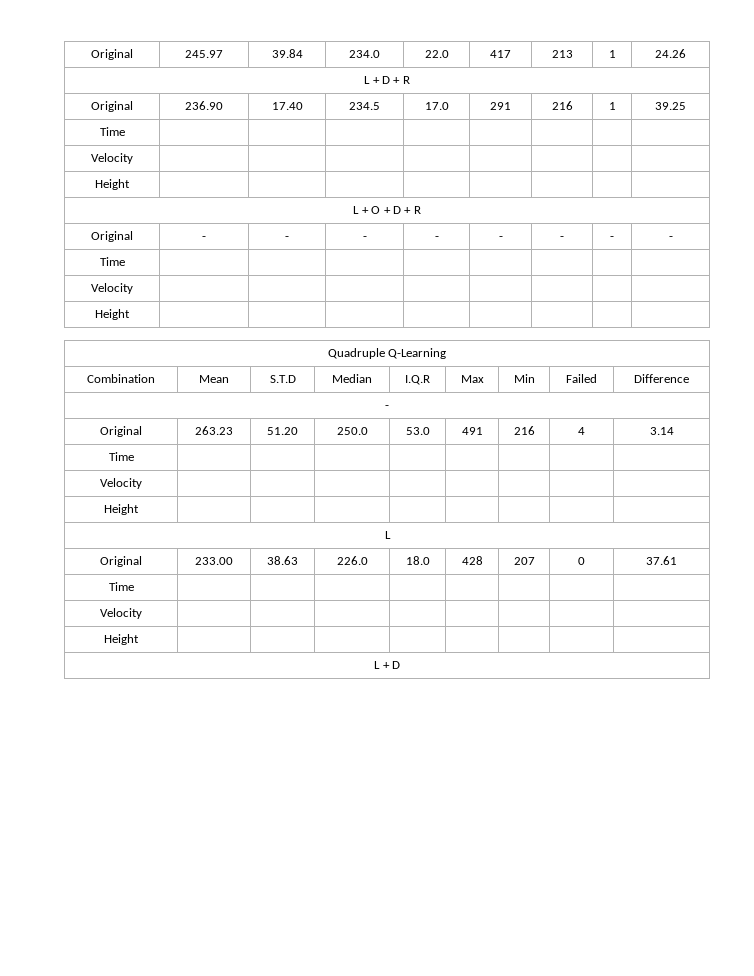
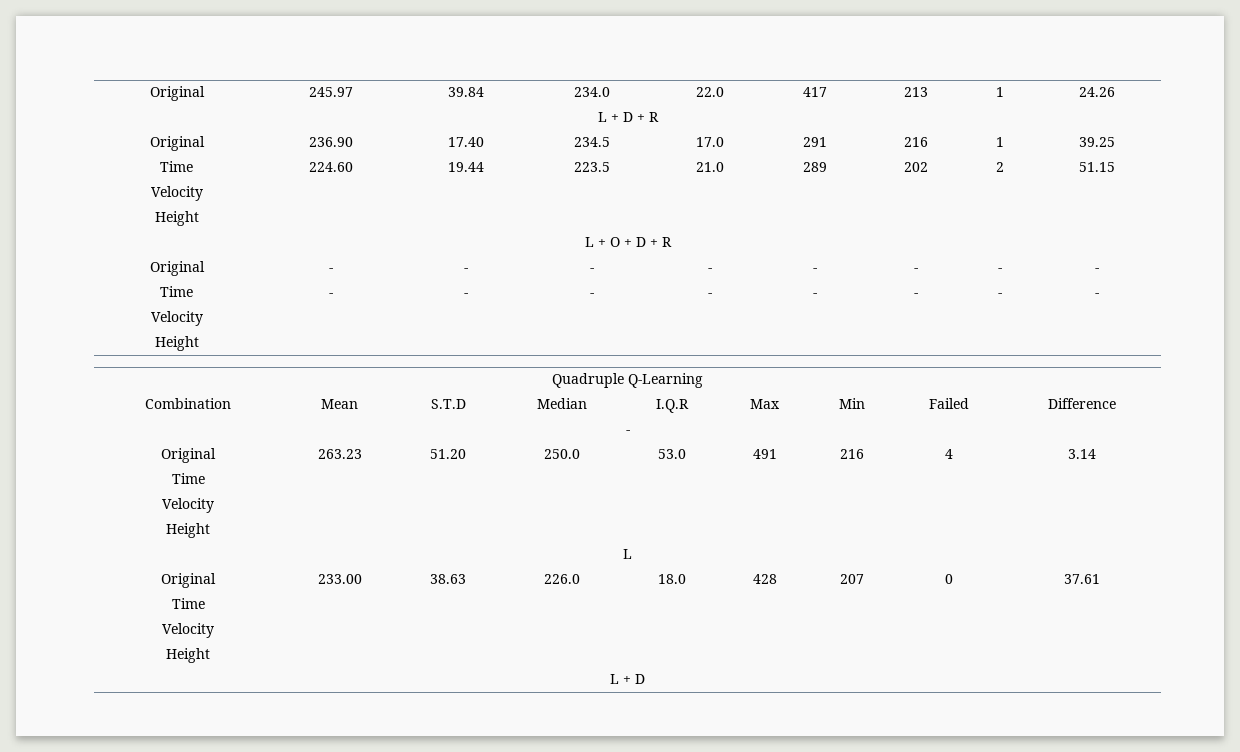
(125, 131) | | | | | | | -> [308,162,353,172] [447,162,484,172] [574,162,610,172] [696,162,724,172] [803,162,827,172] [904,162,928,172] [996,162,1004,172] [1079,162,1115,172] 224.60 | 19.44 | 223.5 | 21.0 | 289 | 202 | 2 | 51.15
(125, 261) | | | | | | | -> [328,293,333,297] [463,293,468,297] [590,293,594,297] [708,293,712,297] [813,293,817,297] [914,293,918,297] [998,293,1002,297] [1095,293,1099,297] - | - | - | - | - | - | - | -

